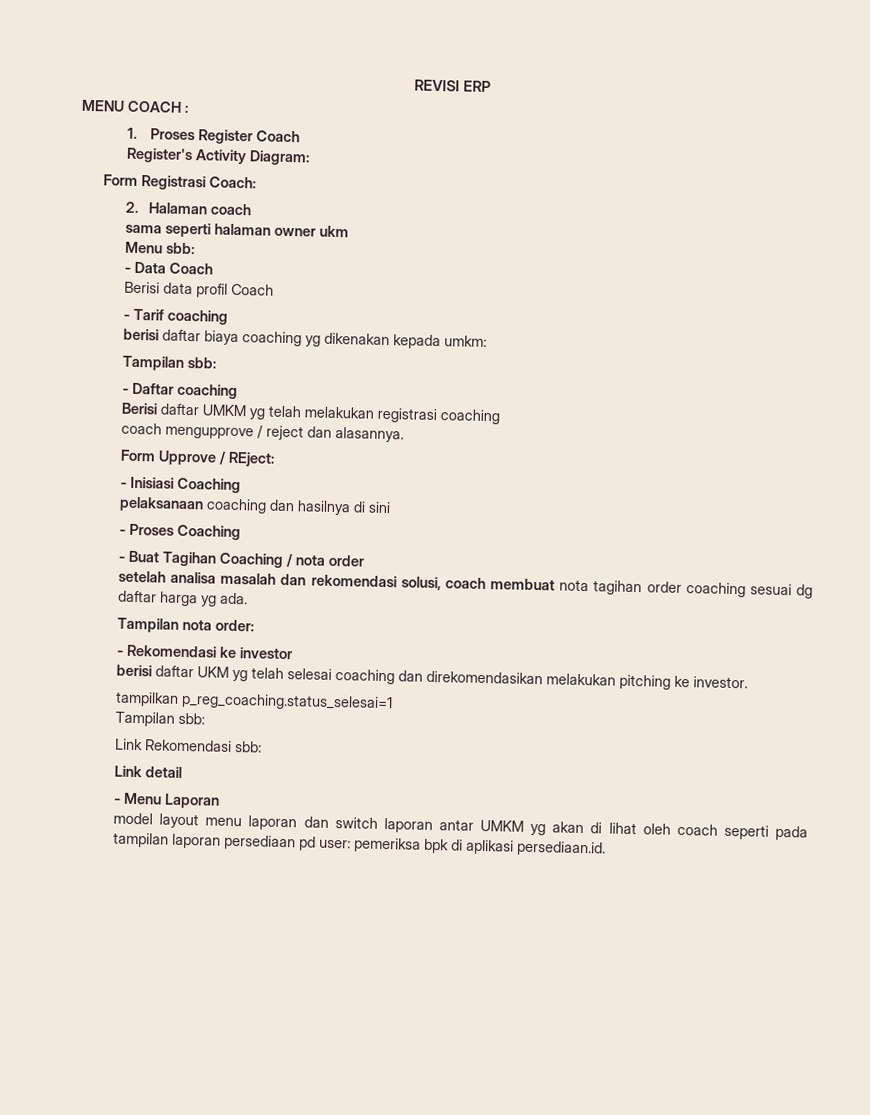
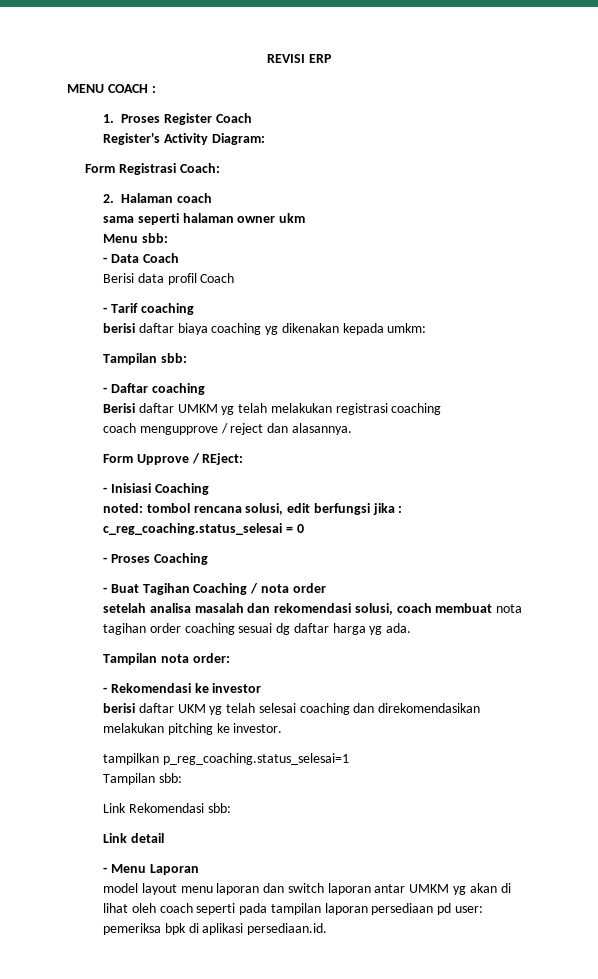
[119,496,392,516] pelaksanaan coaching dan hasilnya di sini -> [103,503,403,515] [103,523,304,535] noted: tombol rencana solusi, edit berfungsi jika : c_reg_coaching.status_selesai = 0

